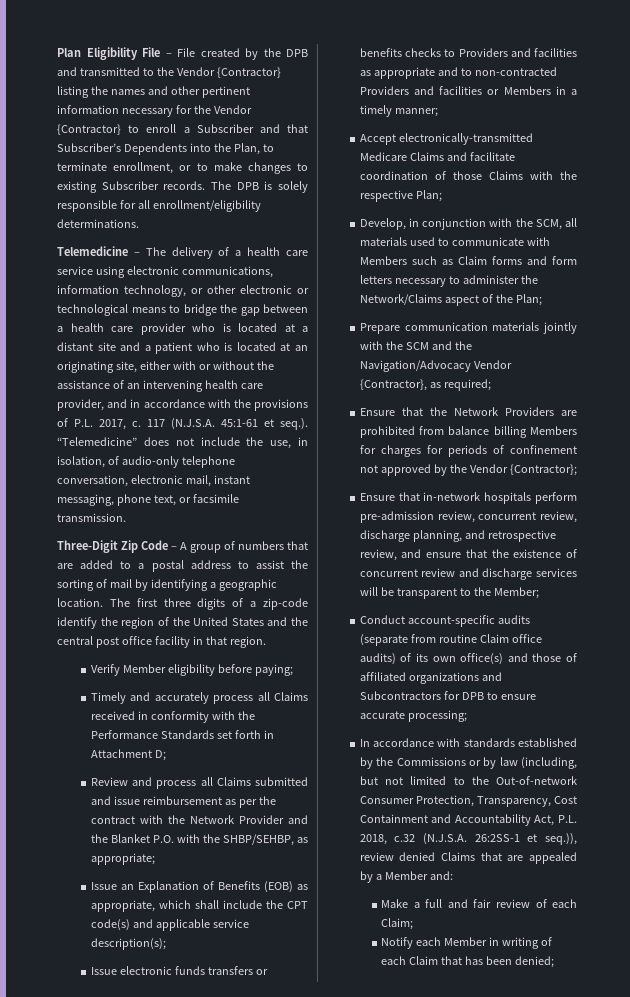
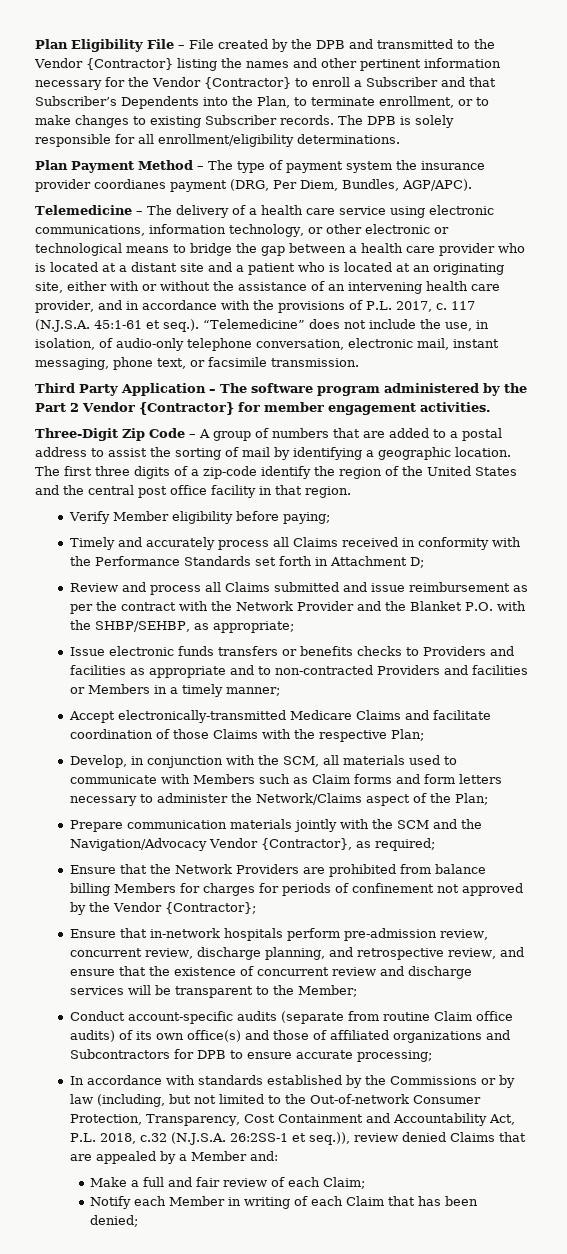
(139, 223) none -> [35,160,485,173] [35,179,472,192] // Plan Payment Method – The type of payment system the insurance provider coordianes payment (DRG, Per Diem, Bundles, AGP/APC).
(126, 517) none -> [35,383,527,396] [35,402,491,415] // Third Party Application – The software program administered by the Part 2 Vendor {Contractor} for member engagement activities.
[90,881,308,893] [90,900,308,912] [90,919,249,931] [90,938,166,950] // Issue an Explanation of Benefits (EOB) as appropriate, which shall include the CPT code(s) and applicable service description(s); -> (294, 627) none

